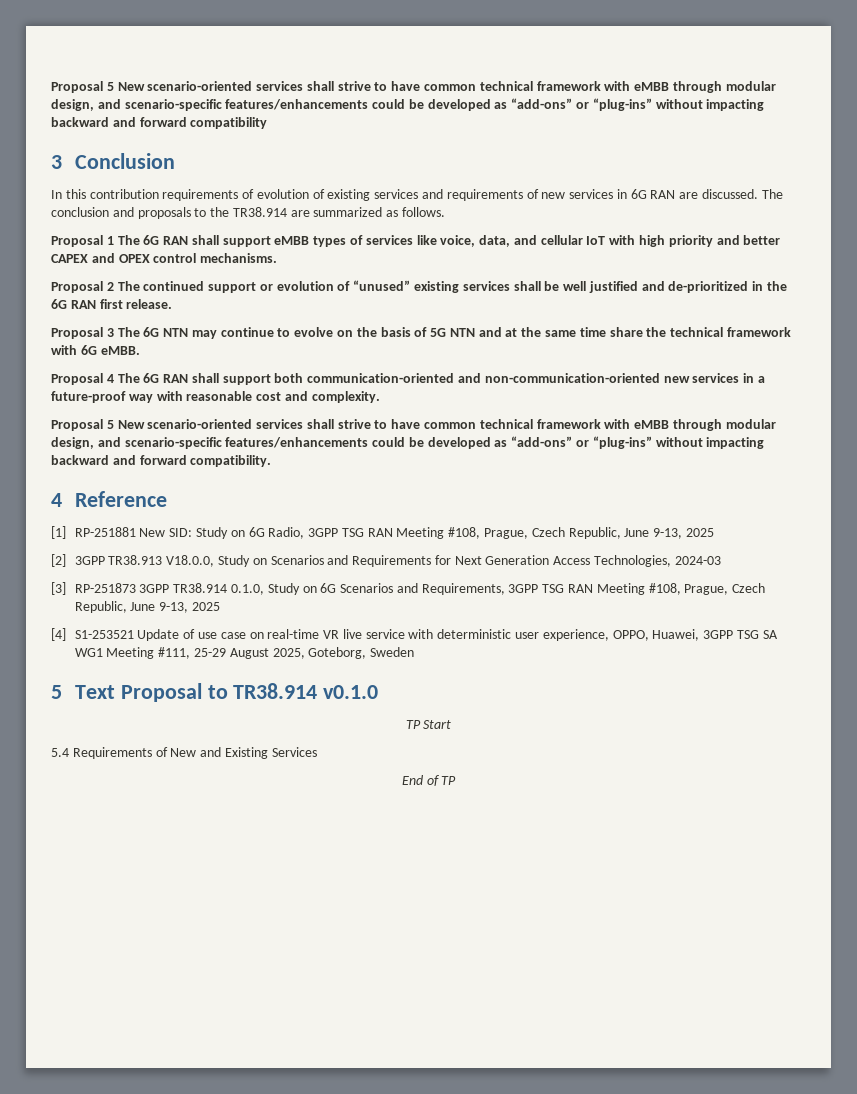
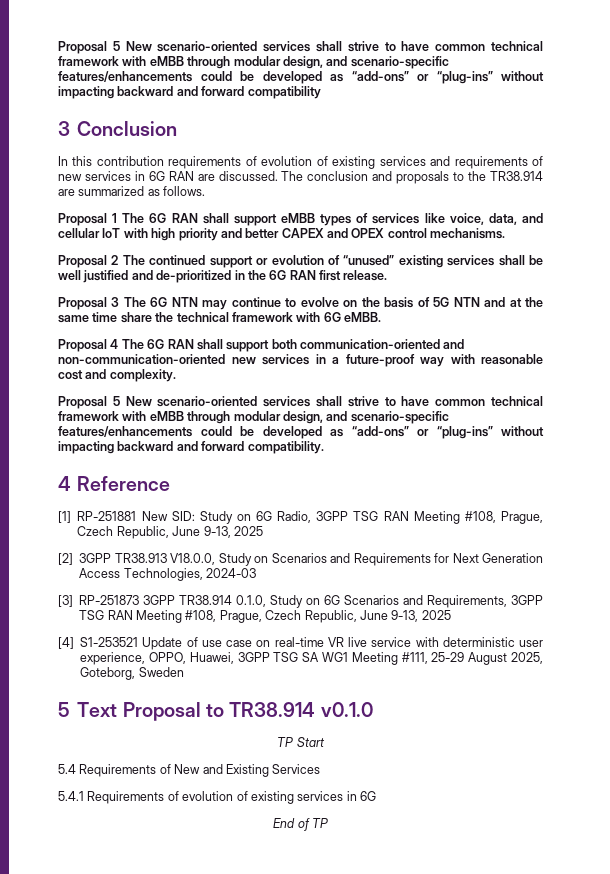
(317, 752) none -> [58,791,376,804] // 5.4.1 Requirements of evolution of existing services in 6G

